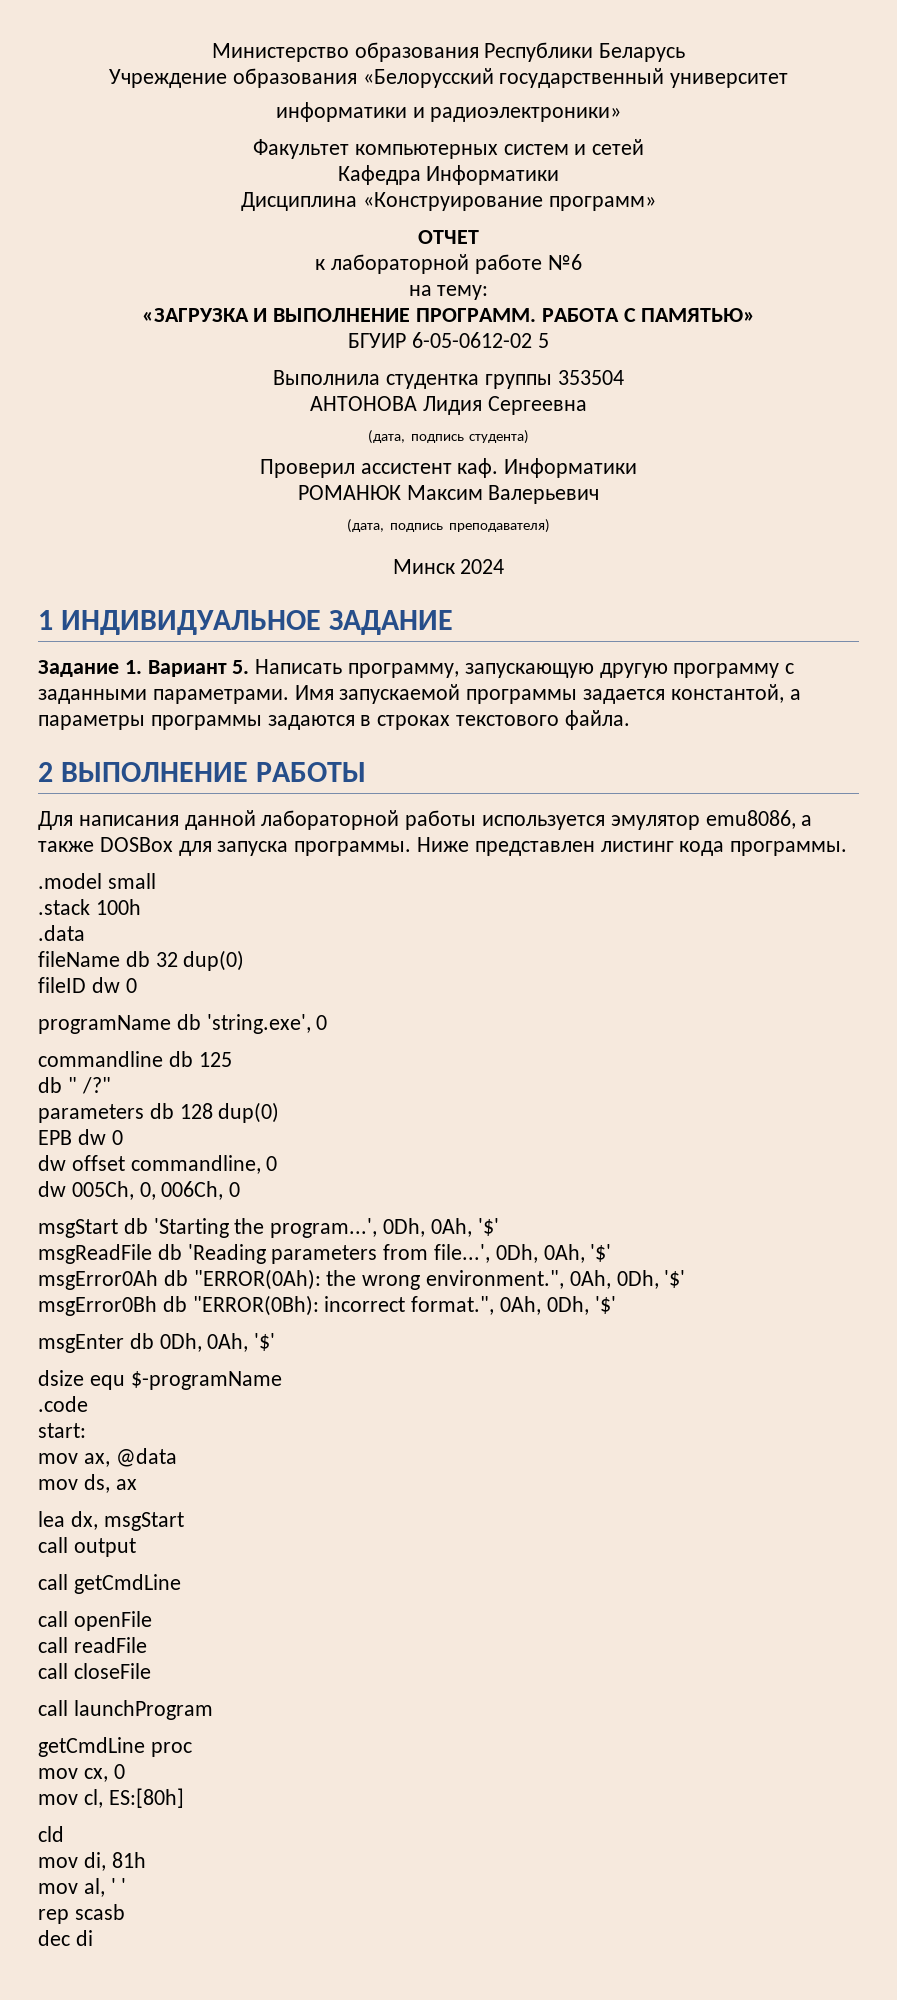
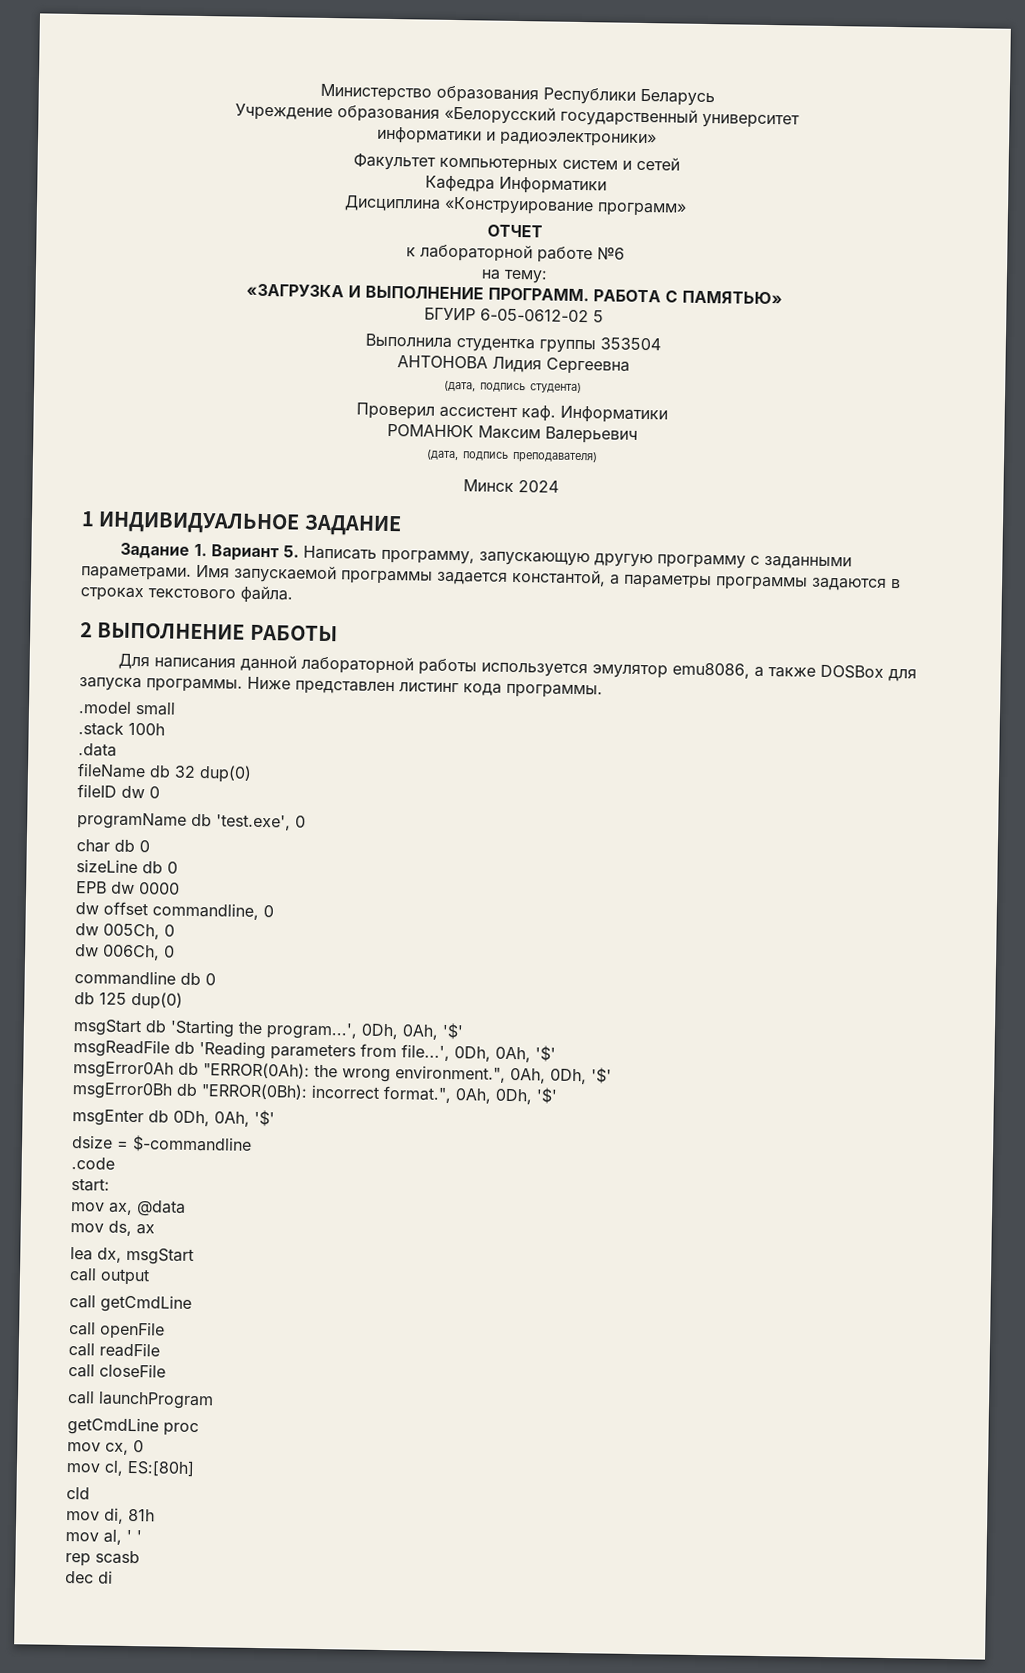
[206,1014,328,1034] [38,1051,232,1067] [38,1077,111,1094] [38,1102,280,1123] 'string.exe', 0 // commandline db 125 // db " /?" // parameters db 128 dup(0) -> [216,814,306,831] [76,839,150,853] [76,859,178,874] 'test.exe', 0 // char db 0 // sizeLine db 0
[111,1130,123,1145] 0 -> [139,882,180,895] 0000
[139,1182,156,1200] 0, -> [164,924,175,937] [75,944,99,957] 0 // dw
(241, 1189) none -> [74,970,216,986] [74,991,183,1010] // commandline db 0 // db 125 dup(0)
[89,1371,282,1390] equ $-programName -> [116,1135,252,1153] = $-commandline

